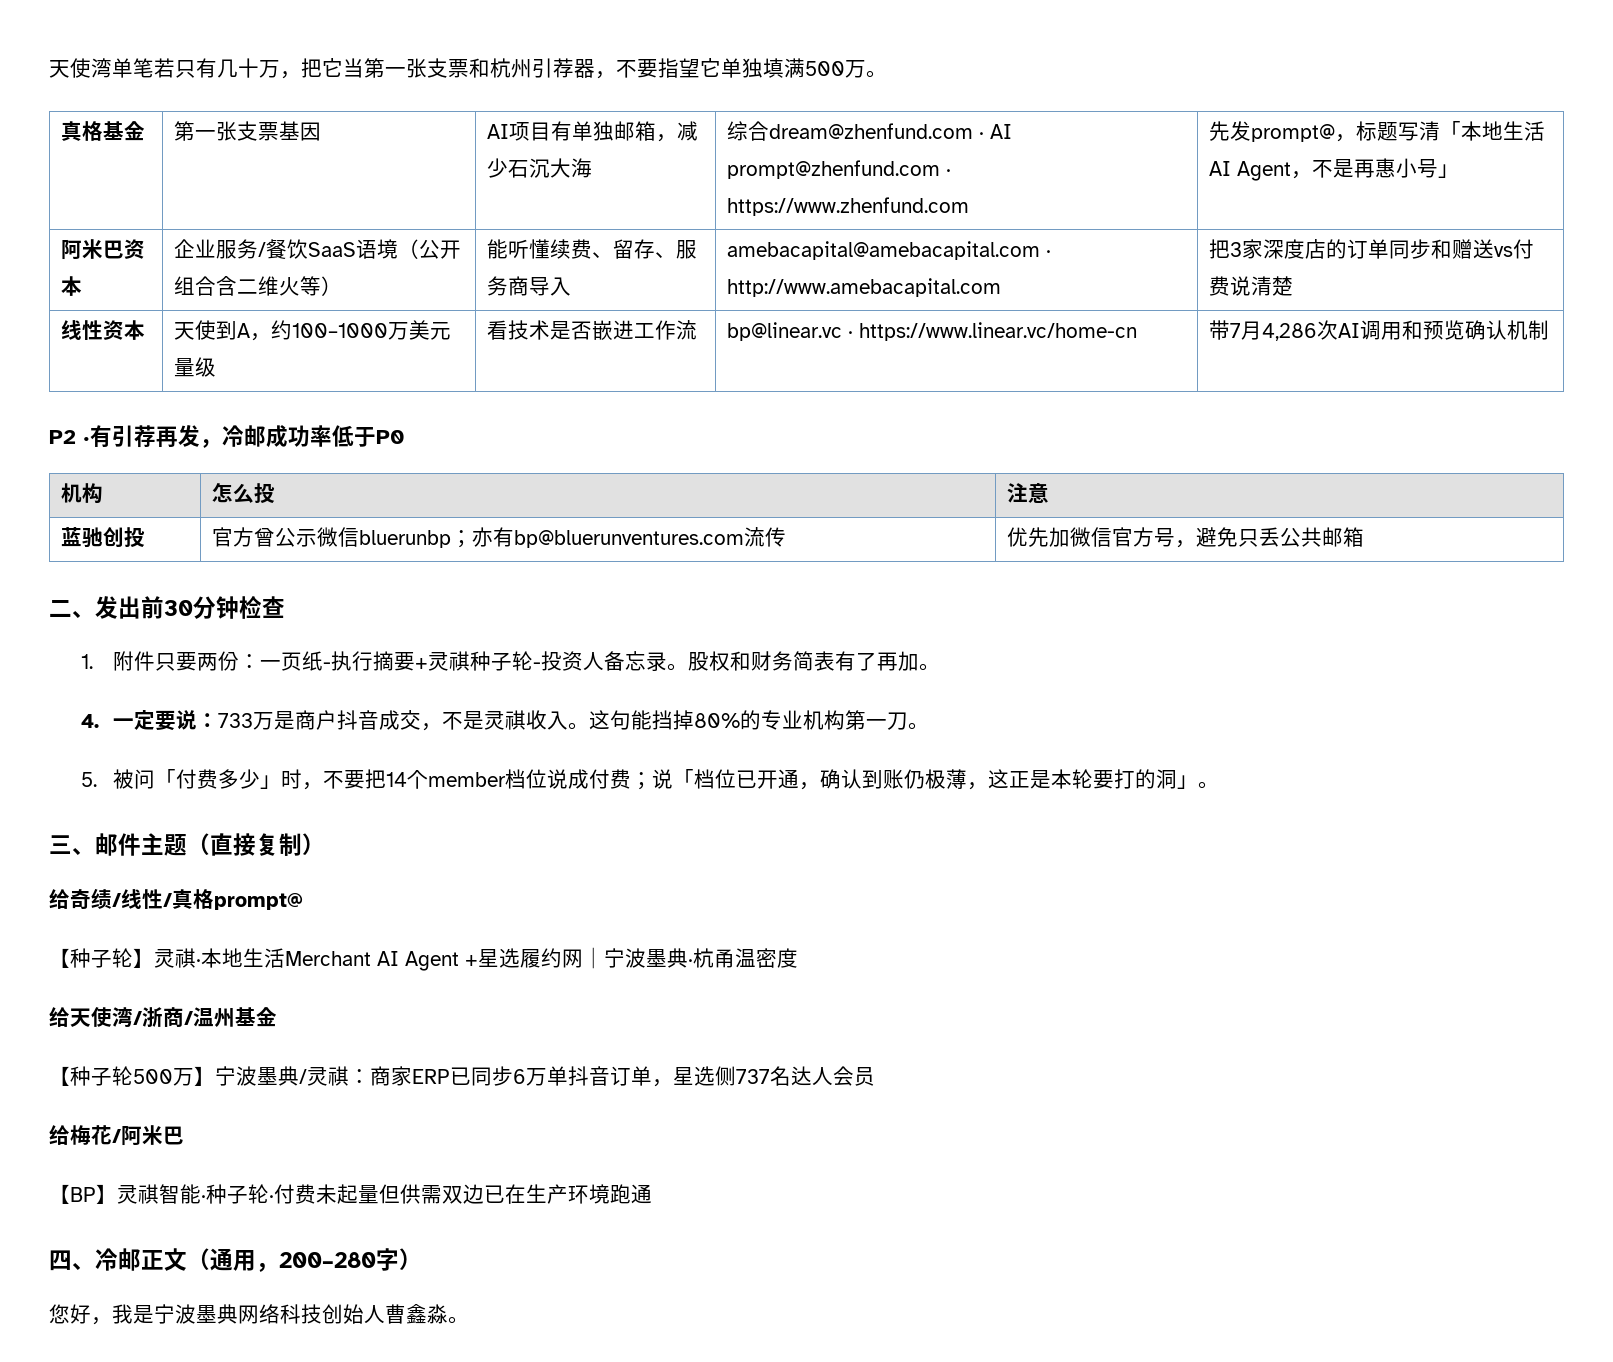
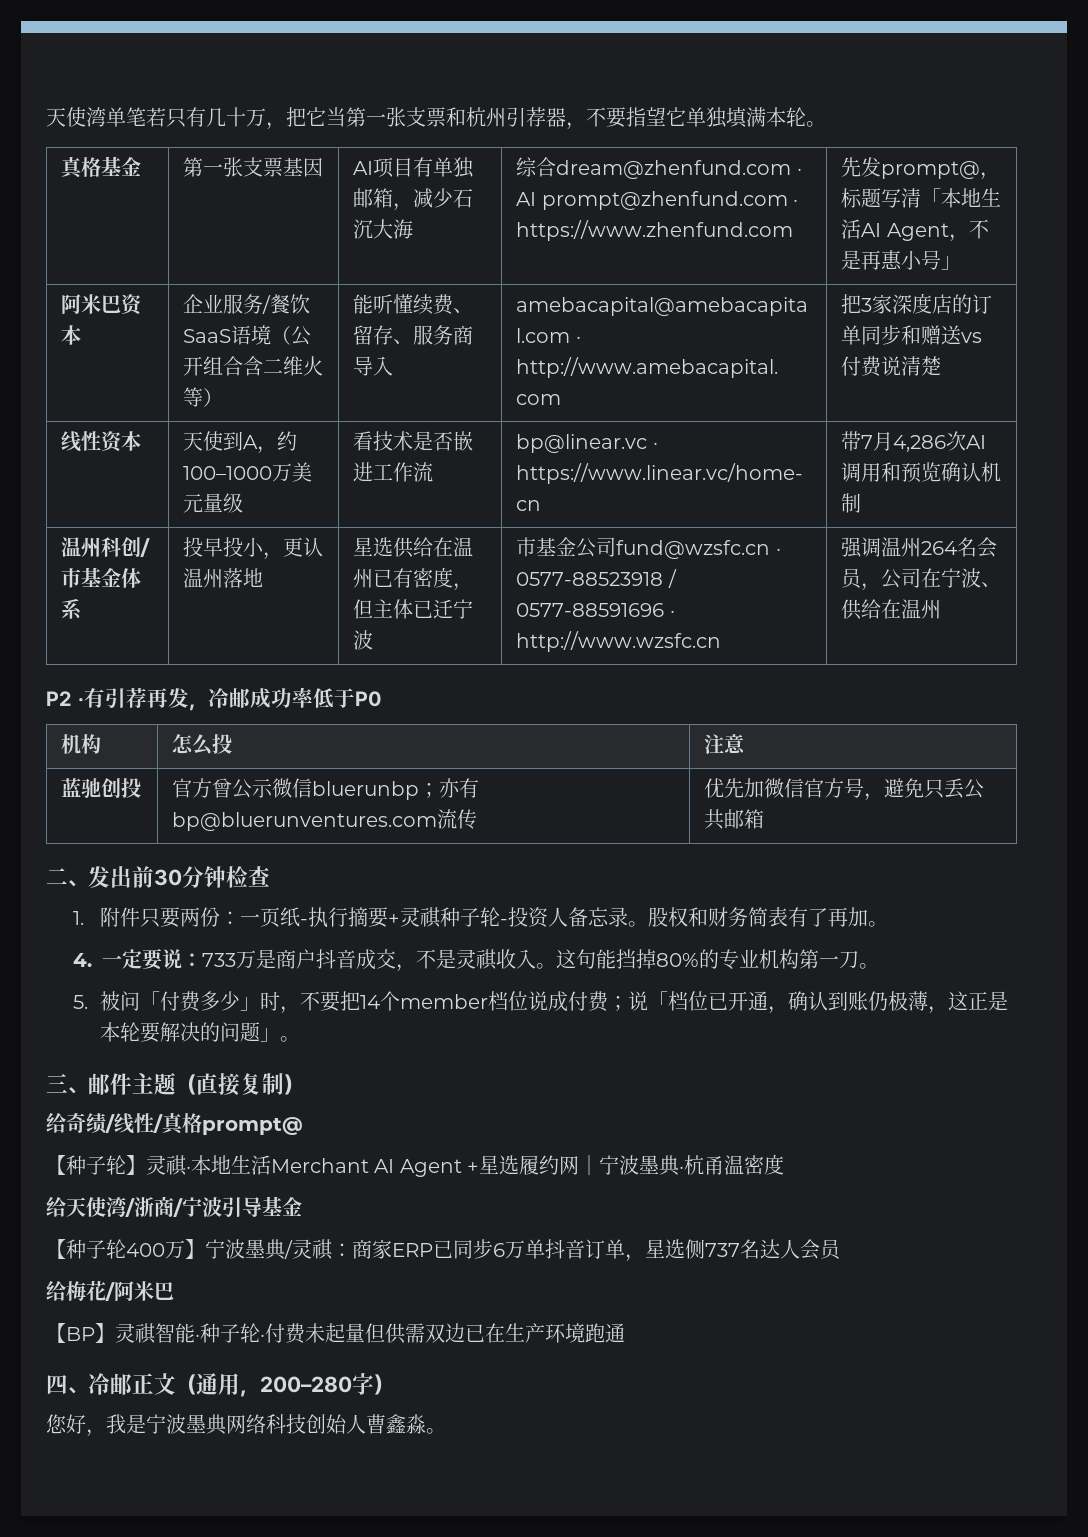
[805,60,866,78] 500万 -> [766,107,806,127] 本轮
(1550, 330) none -> [61,537,151,557] [61,567,142,588] [61,598,83,620] [183,537,324,560] [183,568,264,588] [353,537,474,558] [353,567,474,591] [353,599,474,619] [353,630,374,650] [516,537,781,559] [516,569,677,588] [516,603,675,617] [516,631,722,652] [841,537,998,558] [841,568,1002,591] [841,599,942,620] // 温州科创/市基金体系 | 投早投小，更认温州落地 | 星选供给在温州已有密度，但主体已迁宁波 | 市基金公司fund@wzsfc.cn · 0577-88523918 / 0577-88591696 · http://www.wzsfc.cn | 强调温州264名会员，公司在宁波、供给在温州
[1114,769,1178,789] 打的洞 -> [160,1022,261,1042] 解决的问题
[193,1007,235,1027] 温州 -> [182,1197,262,1218] 宁波引导
[133,1069,173,1084] 500 -> [126,1243,165,1257] 400

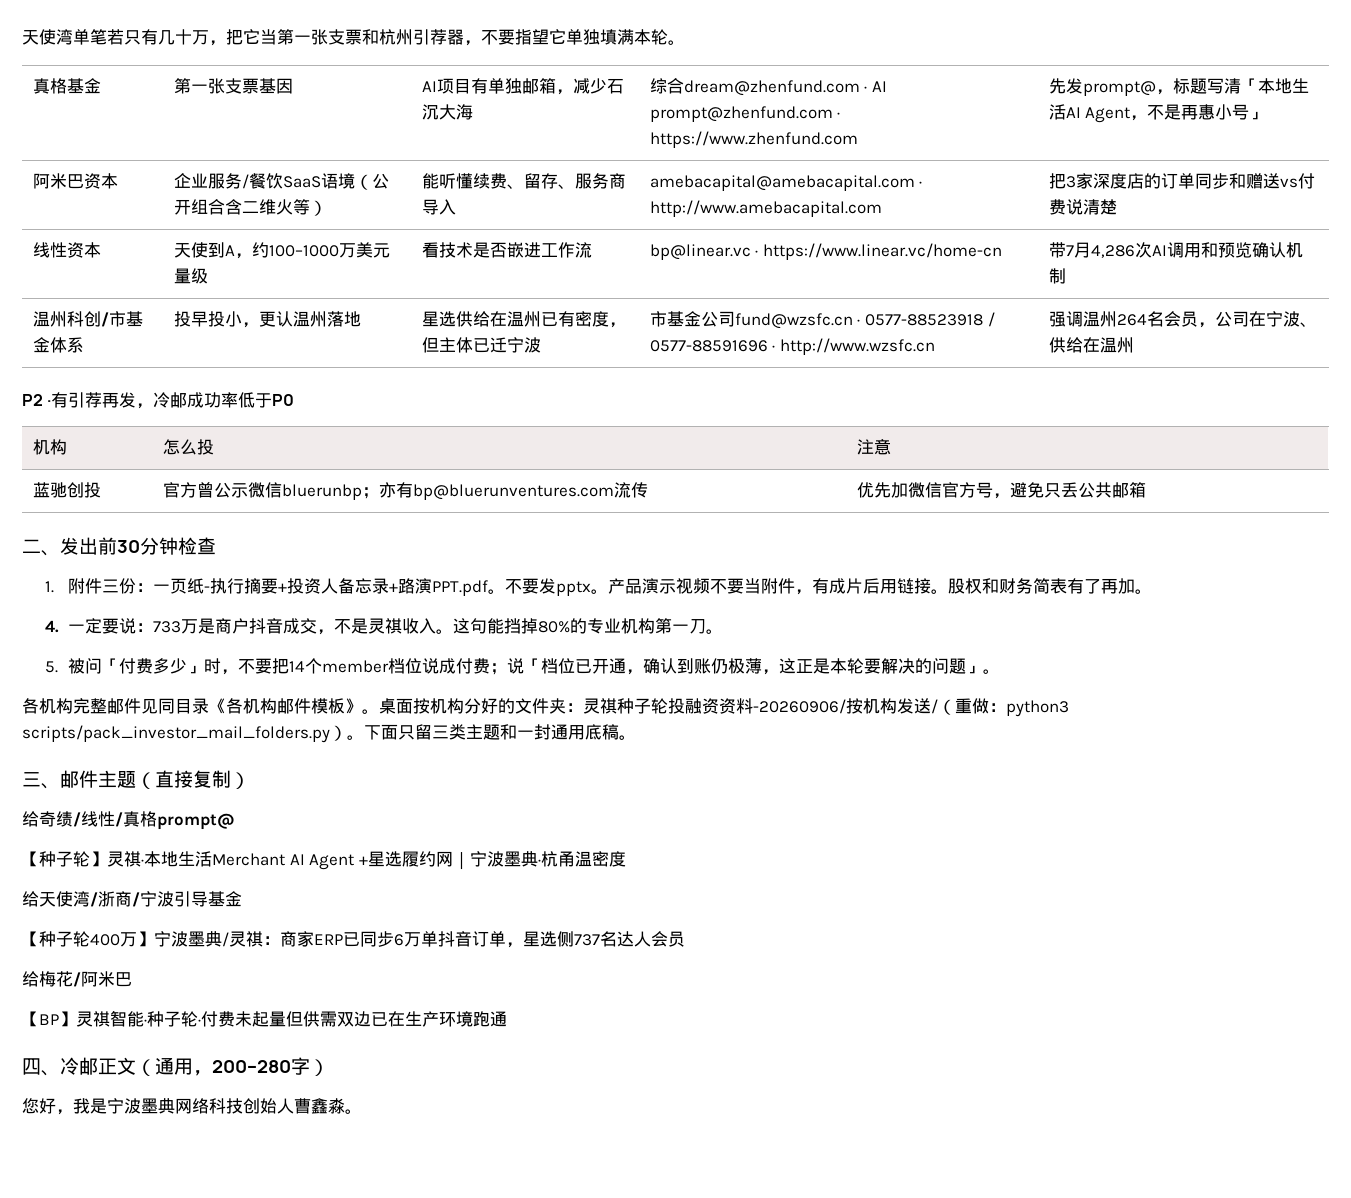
[140,907,201,928] 只要两 -> [101,579,119,593] 三
[400,907,629,928] 灵祺种子轮-投资人备忘录 -> [286,578,931,596] 投资人备忘录+路演PPT.pdf。不要发pptx。产品演示视频不要当附件，有成片后用链接
(301, 1039) none -> [22,698,1069,717] [22,724,636,743] // 各机构完整邮件见同目录《各机构邮件模板》。桌面按机构分好的文件夹：灵祺种子轮投融资资料-20260906/按机构发送/（重做：python3 scripts/pack_investor_mail_folders.py）。下面只留三类主题和一封通用底稿。

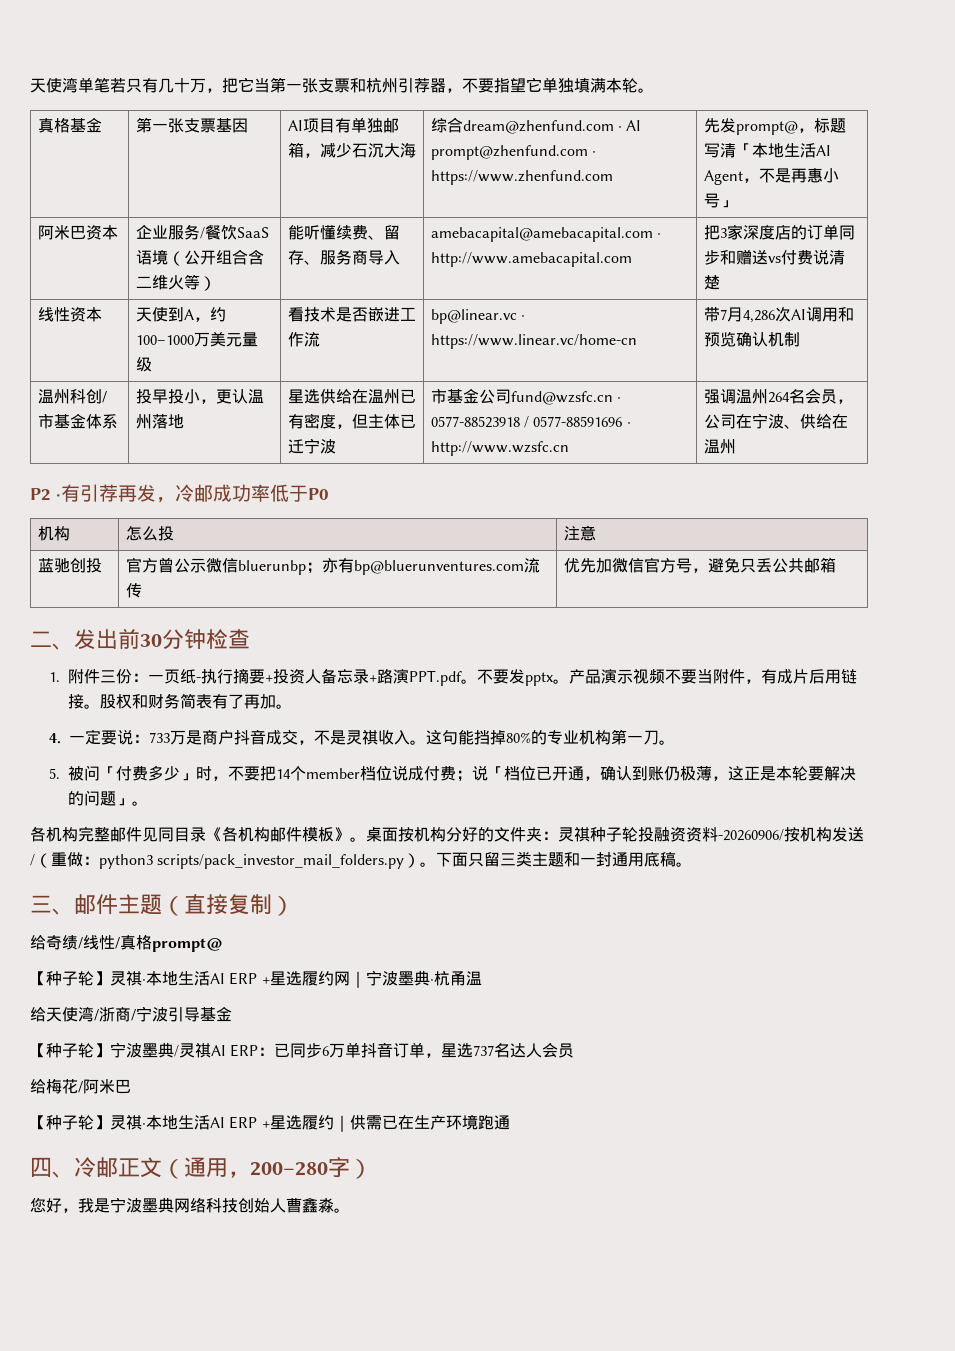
[212,853,355,870] Merchant AI Agent -> [210,972,258,985] AI ERP
[591,851,626,867] 密度 -> (482, 978) none
[90,932,137,947] 400万 -> (94, 1050) none
[263,931,343,947] ：商家ERP -> [211,1044,275,1057] AI ERP：
[557,931,574,947] 侧 -> (474, 1050) none
[39,1010,371,1027] BP】灵祺智能·种子轮·付费未起量但供需双边 -> [46,1114,382,1132] 种子轮】灵祺·本地生活AI ERP +星选履约｜供需

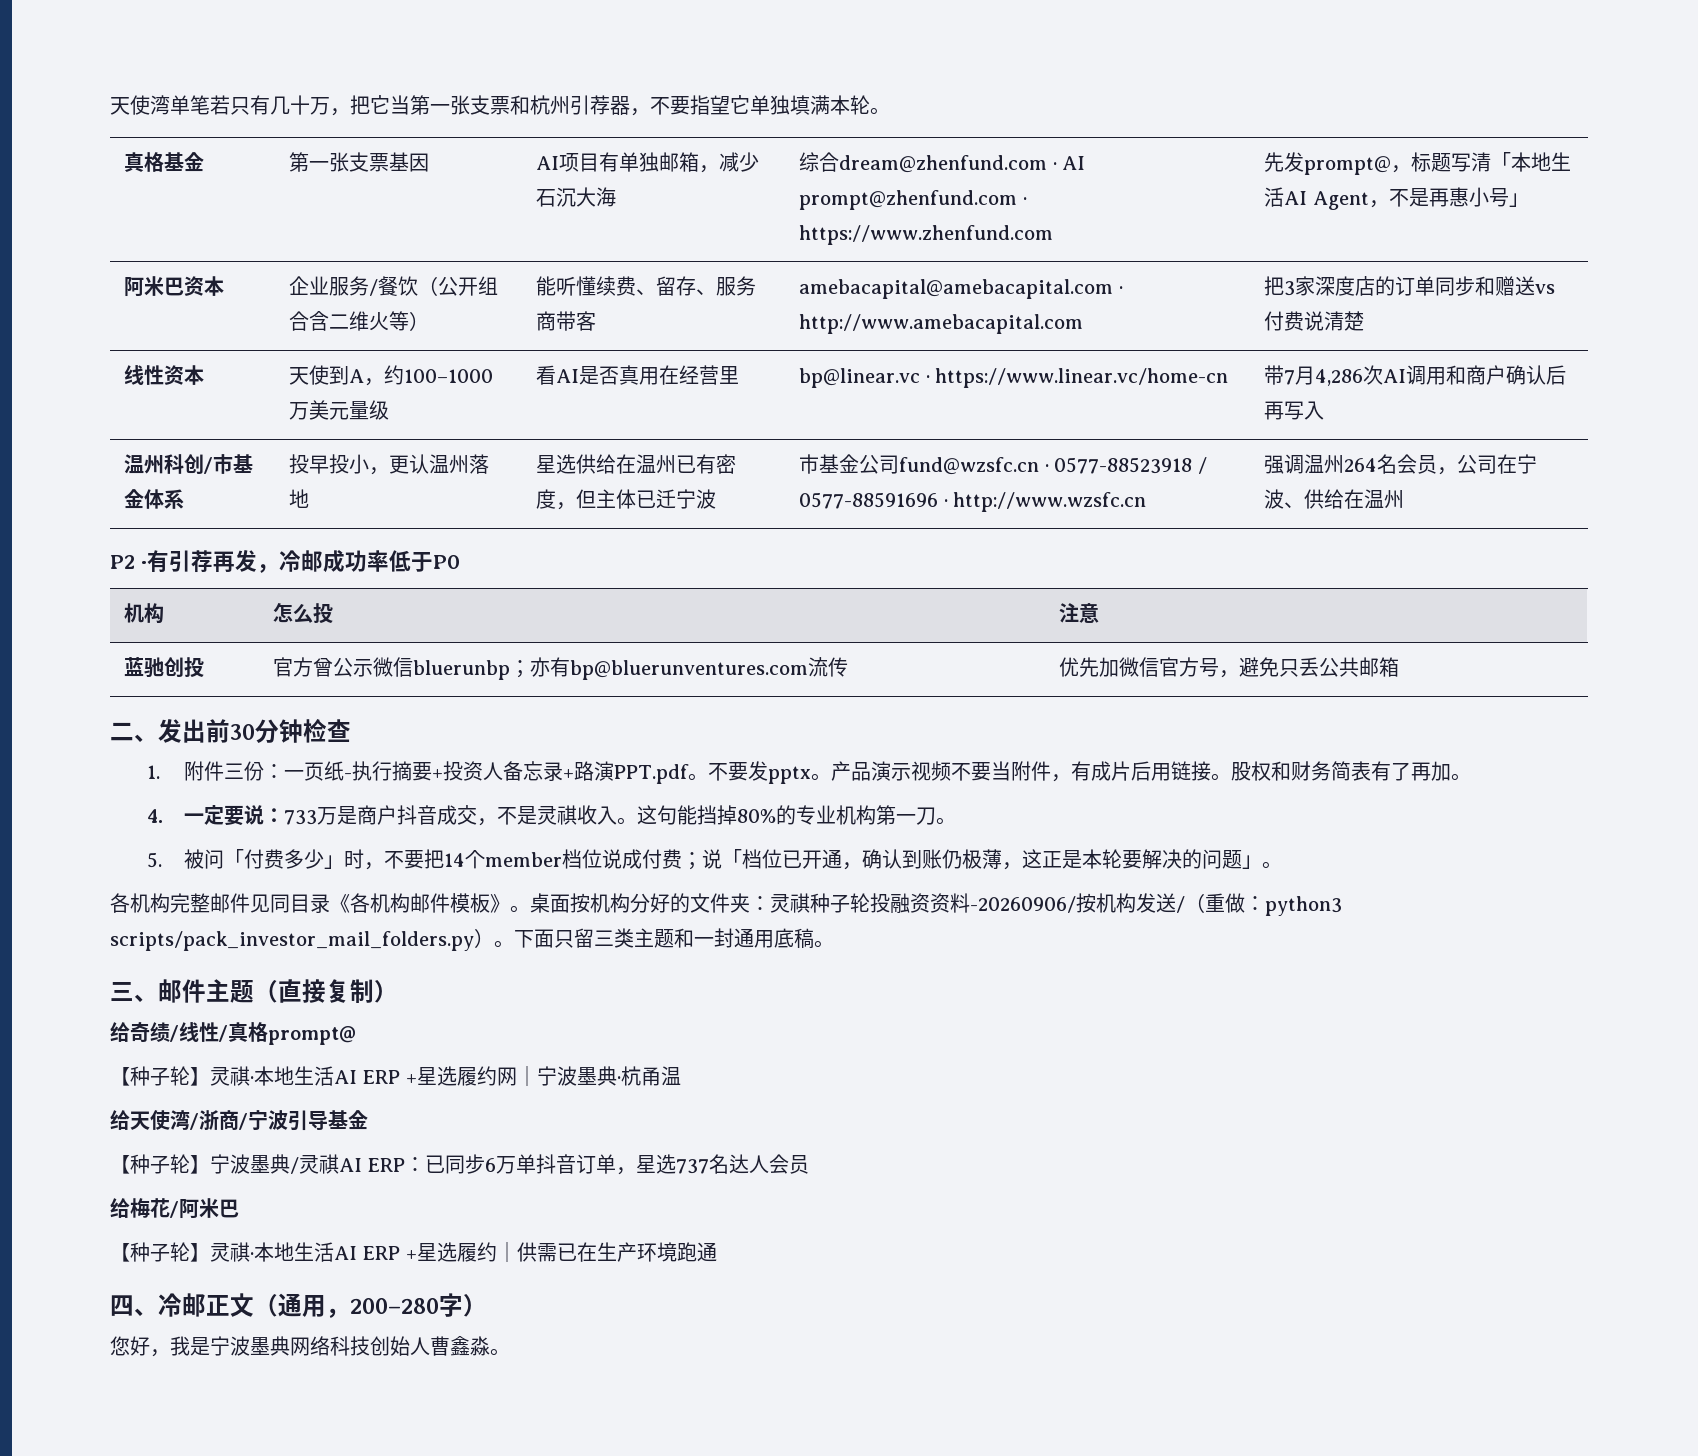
[236,227,269,238] [135,249,168,265] SaaS语境 -> (419, 286) none
[367,250,400,265] 导入 -> [556,311,597,331] 带客
[303,307,416,322] [287,332,320,347] 技术是否嵌进工作流 -> [556,365,740,385] AI是否真用在经营里
[703,331,800,347] 预览确认机制 -> [1466,365,1567,385] [1264,401,1325,420] 商户确认后再写入

